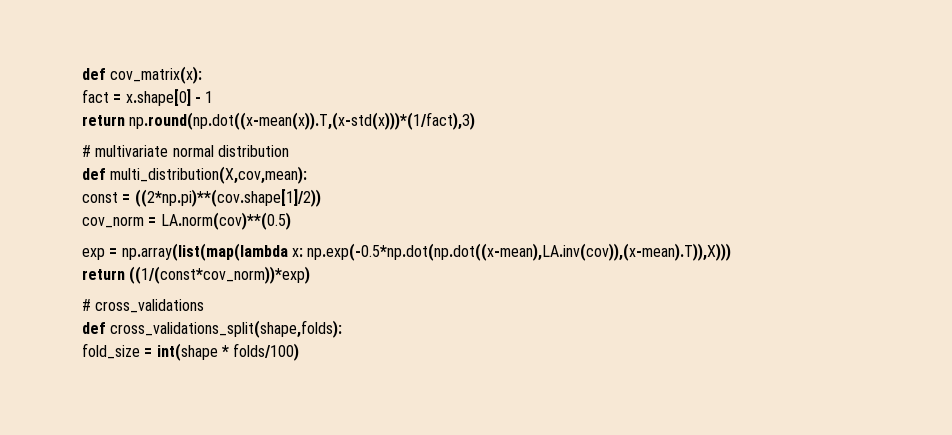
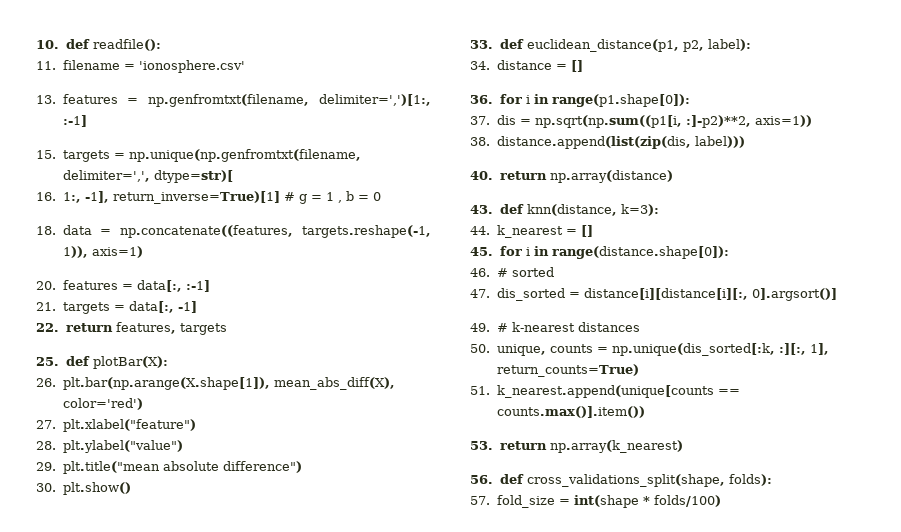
[82,66,203,84] [82,89,214,106] [82,112,476,130] [82,145,289,157] [82,166,308,184] [82,189,321,207] [82,212,291,230] [82,243,732,261] [82,266,311,284] [82,299,205,313] [82,320,343,338] def cov_matrix(x): // fact = x.shape[0] - 1 // return np.round(np.dot((x-mean(x)).T,(x-std(x)))*(1/fact),3) // # multivariate normal distribution // def multi_distribution(X,cov,mean): // const = ((2*np.pi)**(cov.shape[1]/2)) // cov_norm = LA.norm(cov)**(0.5) // exp = np.array(list(map(lambda x: np.exp(-0.5*np.dot(np.dot((x-mean),LA.inv(cov)),(x-mean).T)),X))) // return ((1/(const*cov_norm))*exp) // # cross_validations // def cross_validations_split(shape,folds): // -> [36,39,161,51] [36,60,245,73] [36,94,431,107] [62,115,87,127] [36,149,361,162] [62,170,233,183] [36,191,381,204] [36,225,431,238] [62,246,143,258] [36,280,210,292] [36,301,197,314] [36,322,227,335] [36,356,168,369] [36,377,395,390] [62,398,143,410] [36,419,196,432] [36,440,183,453] [36,461,302,474] [36,482,131,495] [470,39,751,52] [470,60,583,72] [470,94,690,107] [470,115,812,128] [470,136,745,149] [470,170,673,183] [470,204,659,216] [470,225,593,238] [470,246,729,259] [470,267,554,277] [470,288,837,301] [470,322,640,332] [470,343,829,356] [496,364,639,377] [470,385,740,398] [496,406,645,418] [470,440,683,453] [470,474,772,487] [470,496,490,505] 10. def readfile(): // 11. filename = 'ionosphere.csv' // 13. features = np.genfromtxt(filename, delimiter=',')[1:, :-1] // 15. targets = np.unique(np.genfromtxt(filename, delimiter=',', dtype=str)[ // 16. 1:, -1], return_inverse=True)[1] # g = 1 , b = 0 // 18. data = np.concatenate((features, targets.reshape(-1, 1)), axis=1) // 20. features = data[:, :-1] // 21. targets = data[:, -1] // 22. return features, targets // 25. def plotBar(X): // 26. plt.bar(np.arange(X.shape[1]), mean_abs_diff(X), color='red') // 27. plt.xlabel("feature") // 28. plt.ylabel("value") // 29. plt.title("mean absolute difference") // 30. plt.show() // 33. def euclidean_distance(p1, p2, label): // 34. distance = [] // 36. for i in range(p1.shape[0]): // 37. dis = np.sqrt(np.sum((p1[i, :]-p2)**2, axis=1)) // 38. distance.append(list(zip(dis, label))) // 40. return np.array(distance) // 43. def knn(distance, k=3): // 44. k_nearest = [] // 45. for i in range(distance.shape[0]): // 46. # sorted // 47. dis_sorted = distance[i][distance[i][:, 0].argsort()] // 49. # k-nearest distances // 50. unique, counts = np.unique(dis_sorted[:k, :][:, 1], return_counts=True) // 51. k_nearest.append(unique[counts == counts.max()].item()) // 53. return np.array(k_nearest) // 56. def cross_validations_split(shape, folds): // 57.

